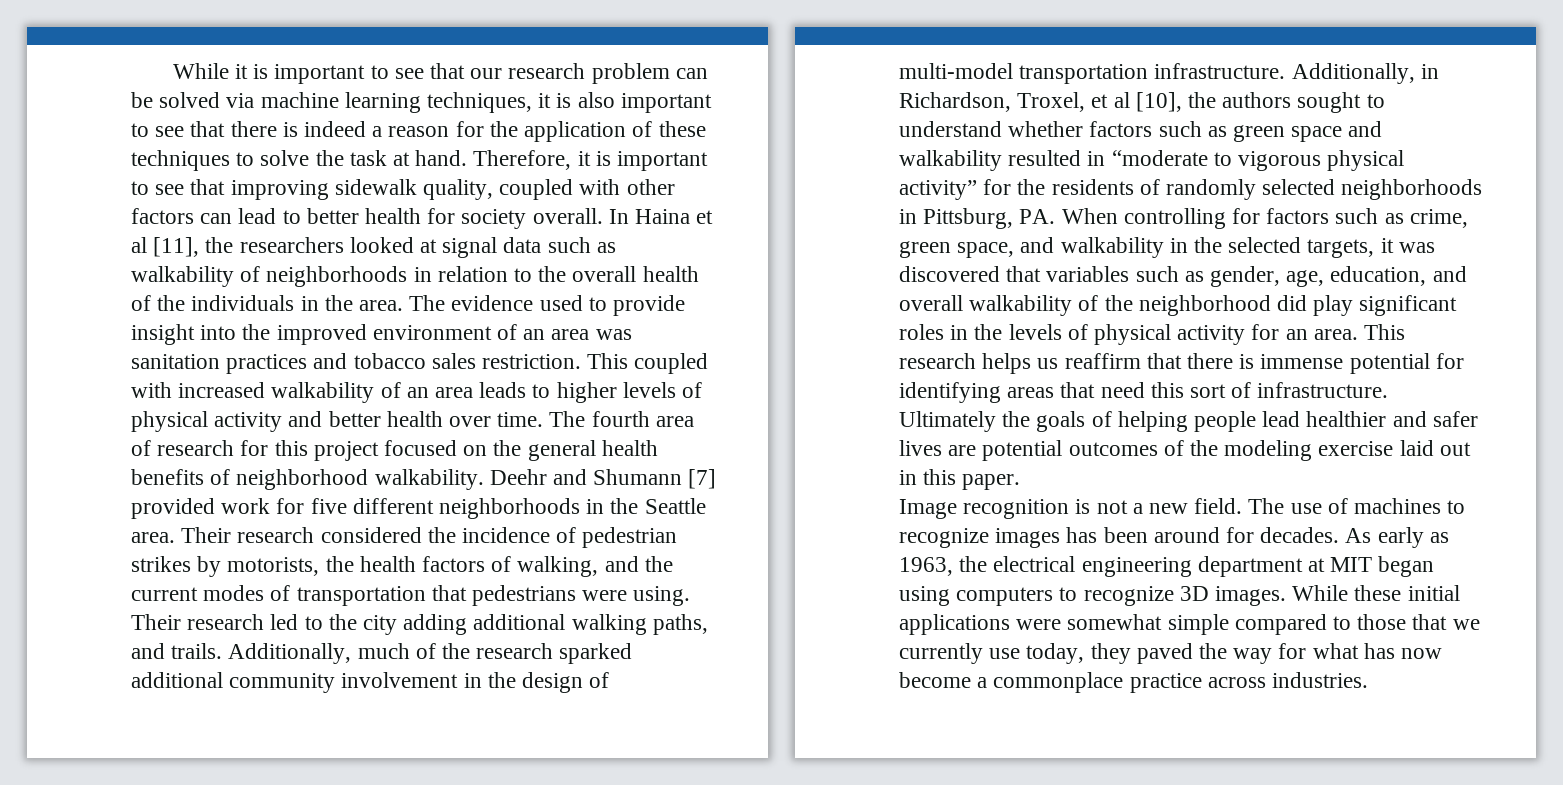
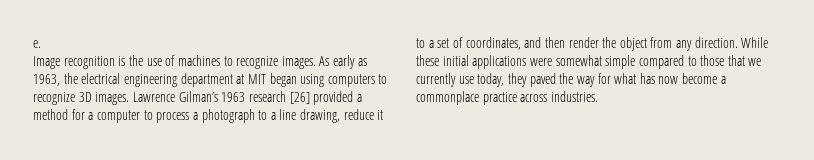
[172,63,708,84] [131,92,712,113] [131,121,706,142] [131,150,709,171] [131,179,675,200] [131,208,714,229] [131,237,616,258] [131,266,699,287] [131,295,686,316] [131,324,632,345] [131,353,709,374] [131,382,703,403] [131,411,694,432] [131,440,658,461] [131,469,717,490] [131,498,706,519] [131,527,678,548] [131,556,673,577] [131,585,691,606] [131,614,708,635] [131,643,633,664] [131,672,610,693] [899,63,1439,84] [899,92,1385,113] [899,121,1383,142] [899,150,1405,171] [899,179,1483,200] [899,208,1468,229] [899,237,1435,258] [899,266,1467,287] [899,295,1458,316] [899,324,1406,345] [899,353,1464,374] [899,382,1389,403] [899,411,1478,432] [899,440,1471,461] [899,469,1021,490] [899,498,1285,519] While it is important to see that our research problem can be solved via machine learning techniques, it is also important to see that there is indeed a reason for the application of these techniques to solve the task at hand. Therefore, it is important to see that improving sidewalk quality, coupled with other factors can lead to better health for society overall. In Haina et al [11], the researchers looked at signal data such as walkability of neighborhoods in relation to the overall health of the individuals in the area. The evidence used to provide insight into the improved environment of an area was sanitation practices and tobacco sales restriction. This coupled with increased walkability of an area leads to higher levels of physical activity and better health over time. The fourth area of research for this project focused on the general health benefits of neighborhood walkability. Deehr and Shumann [7] provided work for five different neighborhoods in the Seattle area. Their research considered the incidence of pedestrian strikes by motorists, the health factors of walking, and the current modes of transportation that pedestrians were using. Their research led to the city adding additional walking paths, and trails. Additionally, much of the research sparked additional community involvement in the design of multi-model transportation infrastructure. Additionally, in Richardson, Troxel, et al [10], the authors sought to understand whether factors such as green space and walkability resulted in “moderate to vigorous physical activity” for the residents of randomly selected neighborhoods in Pittsburg, PA. When controlling for factors such as crime, green space, and walkability in the selected targets, it was discovered that variables such as gender, age, education, and overall walkability of the neighborhood did play significant roles in the levels of physical activity for an area. This research helps us reaffirm that there is immense potential for identifying areas that need this sort of infrastructure. Ultimately the goals of helping people lead healthier and safer lives are potential outcomes of the modeling exercise laid out in this paper. // Image recognition is not a new field. The -> [33,40,41,48] [33,55,143,69] e. // Image recognition is the
[995,527,1340,548] images has been around for decades. -> [281,56,316,69] images.
(1287, 596) none -> [132,91,362,105] [33,109,384,123] [416,37,738,51] Lawrence Gilman’s 1963 research [26] provided a method for a computer to process a photograph to a line drawing, reduce it to a set of coordinates, and then render the object from any direction.

